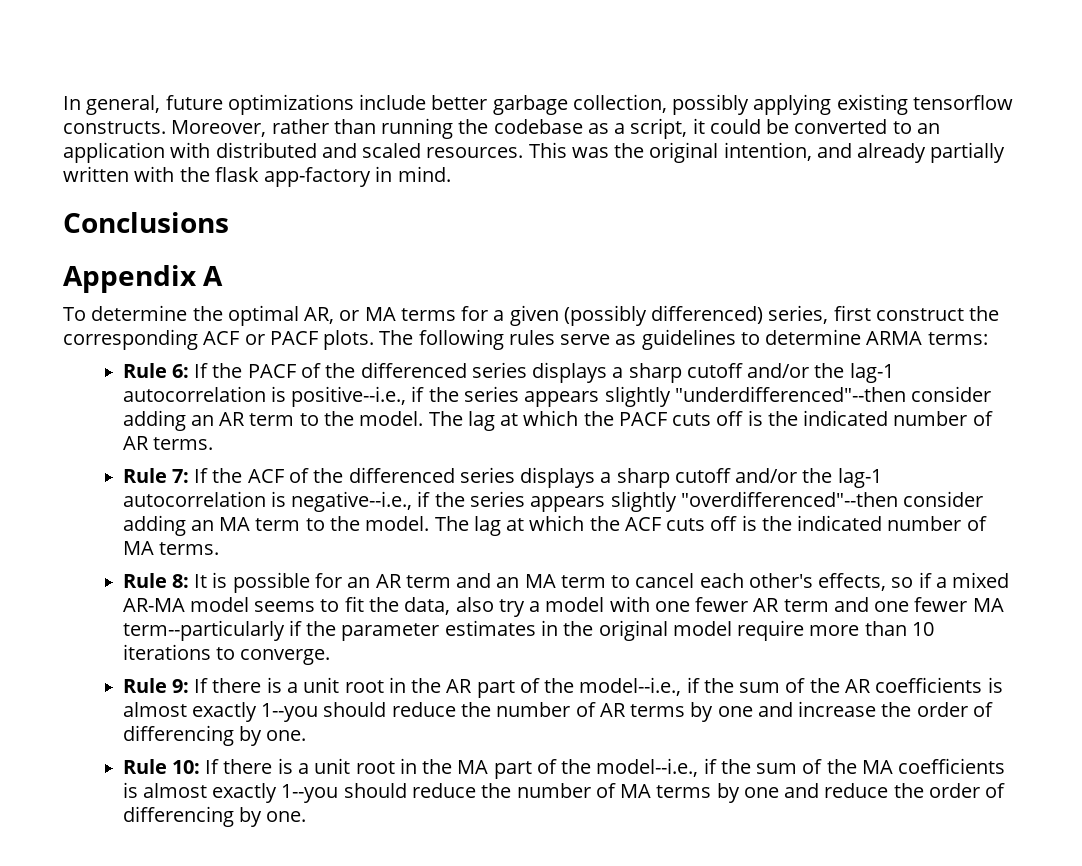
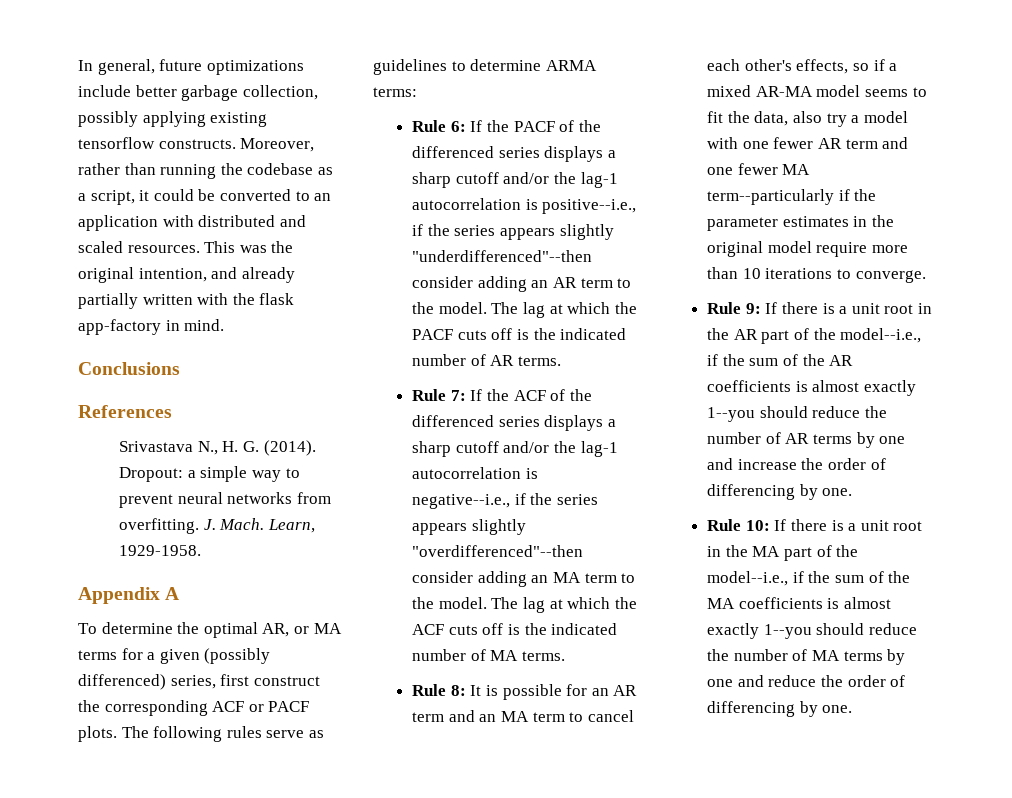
(229, 222) none -> [78,405,172,418] [119,440,316,456] [119,466,300,482] [119,492,331,508] [119,518,315,534] [119,545,202,556] // References // Srivastava N., H. G. (2014). Dropout: a simple way to prevent neural networks from overfitting. J. Mach. Learn, 1929-1958.

